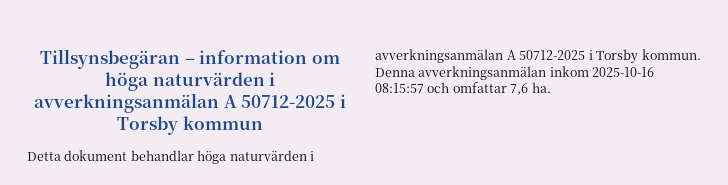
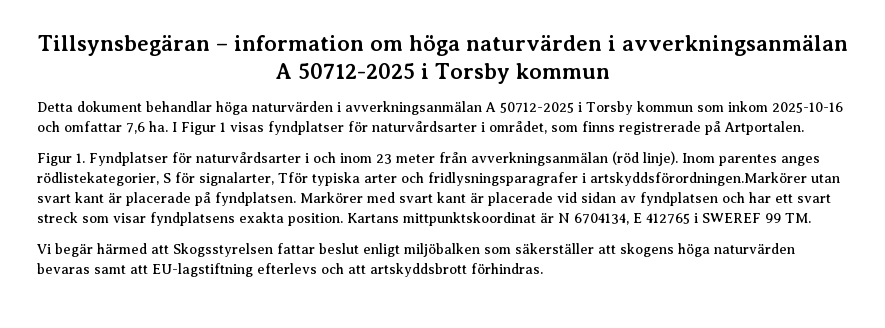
[642,49,701,60] [375,66,547,80] kommun. Denna avverkningsanmälan -> [636,101,724,112] kommun som
[375,83,424,93] 08:15:57 -> (843, 107) none
(551, 87) none -> [172,121,804,135] [37,151,820,166] [37,172,840,186] [37,192,831,206] [37,212,811,226] [37,243,795,257] [37,263,543,277] I Figur 1 visas fyndplatser för naturvårdsarter i området, som finns registrerade på Artportalen. // Figur 1. Fyndplatser för naturvårdsarter i och inom 23 meter från avverkningsanmälan (röd linje). Inom parentes anges rödlistekategorier, S för signalarter, Tför typiska arter och fridlysningsparagrafer i artskyddsförordningen.Markörer utan svart kant är placerade på fyndplatsen. Markörer med svart kant är placerade vid sidan av fyndplatsen och har ett svart streck som visar fyndplatsens exakta position. Kartans mittpunktskoordinat är N 6704134, E 412765 i SWEREF 99 TM. // Vi begär härmed att Skogsstyrelsen fattar beslut enligt miljöbalken som säkerställer att skogens höga naturvärden bevaras samt att EU-lagstiftning efterlevs och att artskyddsbrott förhindras.

